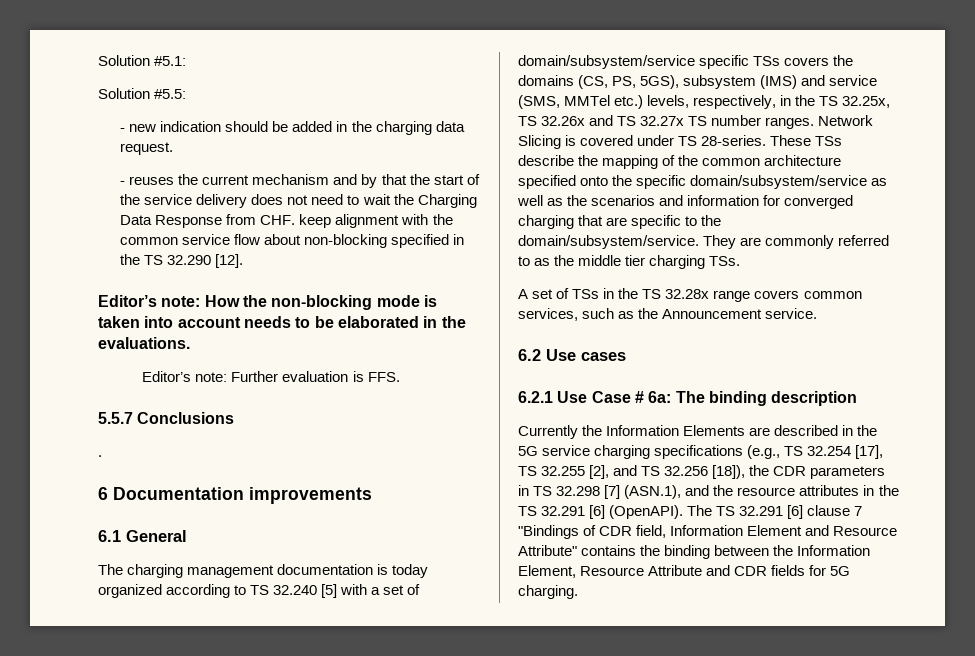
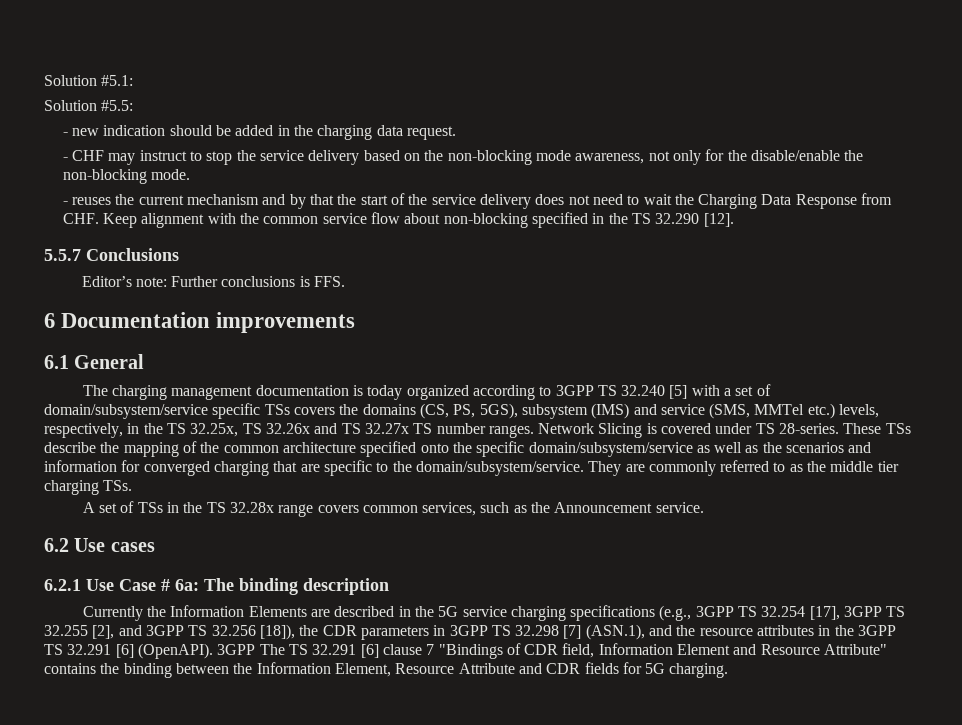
(174, 148) none -> [62,149,864,165] [62,169,191,184] // - CHF may instruct to stop the service delivery based on the non-blocking mode awareness, not only for the disable/enable the non-blocking mode.
[299,214,332,228] keep -> [103,213,138,228] Keep
[98,295,437,310] [98,316,466,328] [98,337,190,349] Editor’s note: How the non-blocking mode is taken into account needs to be elaborated in the evaluations. -> [44,248,179,261] 5.5.7 Conclusions
[282,371,349,382] evaluation -> [221,276,296,287] conclusions
[98,412,235,424] [98,455,102,457] // 5.5.7 Conclusions // . -> (346, 281) none
(247, 590) none -> [555,385,594,396] 3GPP
(781, 452) none -> [695,606,734,617] 3GPP
(884, 452) none -> [844,606,883,617] 3GPP
(638, 470) none -> [145,625,184,636] 3GPP
(529, 490) none -> [449,625,488,636] 3GPP
(899, 490) none -> [858,625,897,636] 3GPP
(684, 512) none -> [217,644,256,655] 3GPP

